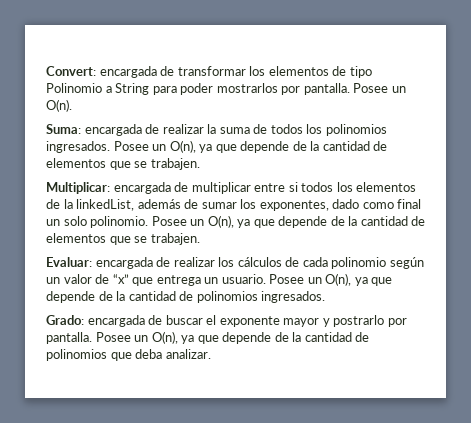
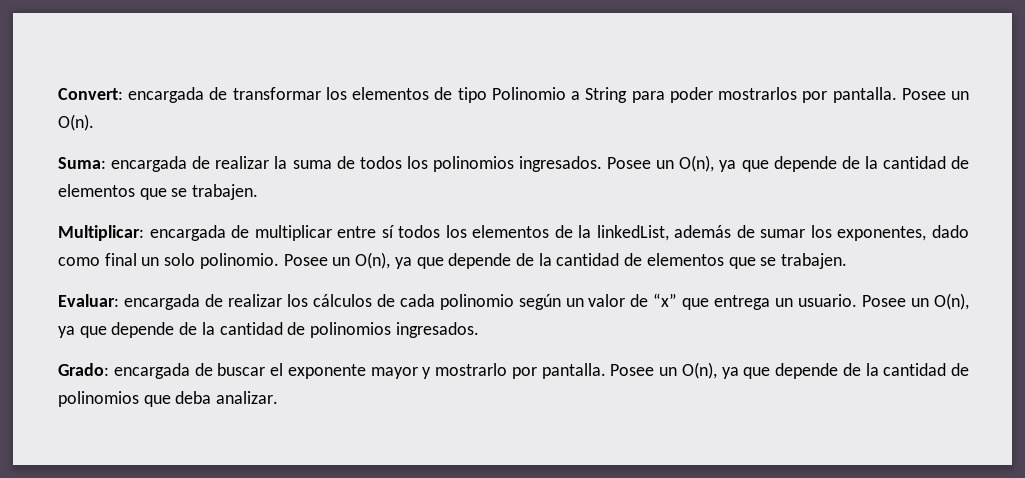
[288,182,298,192] si -> [381,225,394,238] sí
[333,315,385,327] postrarlo -> [435,363,507,376] mostrarlo

